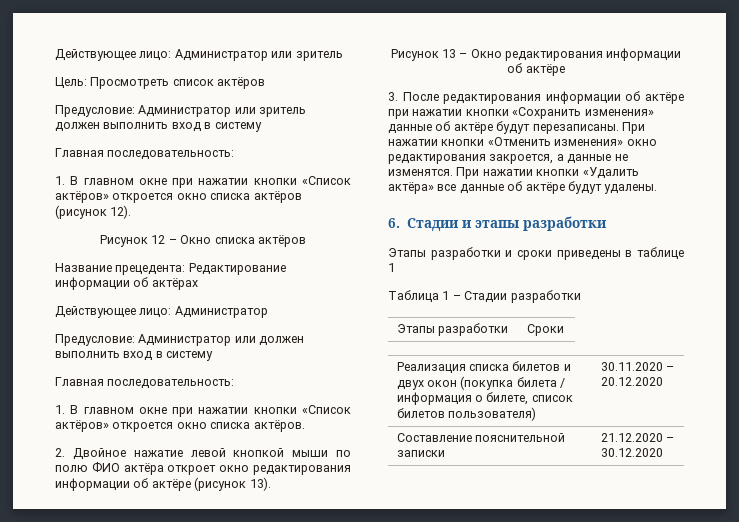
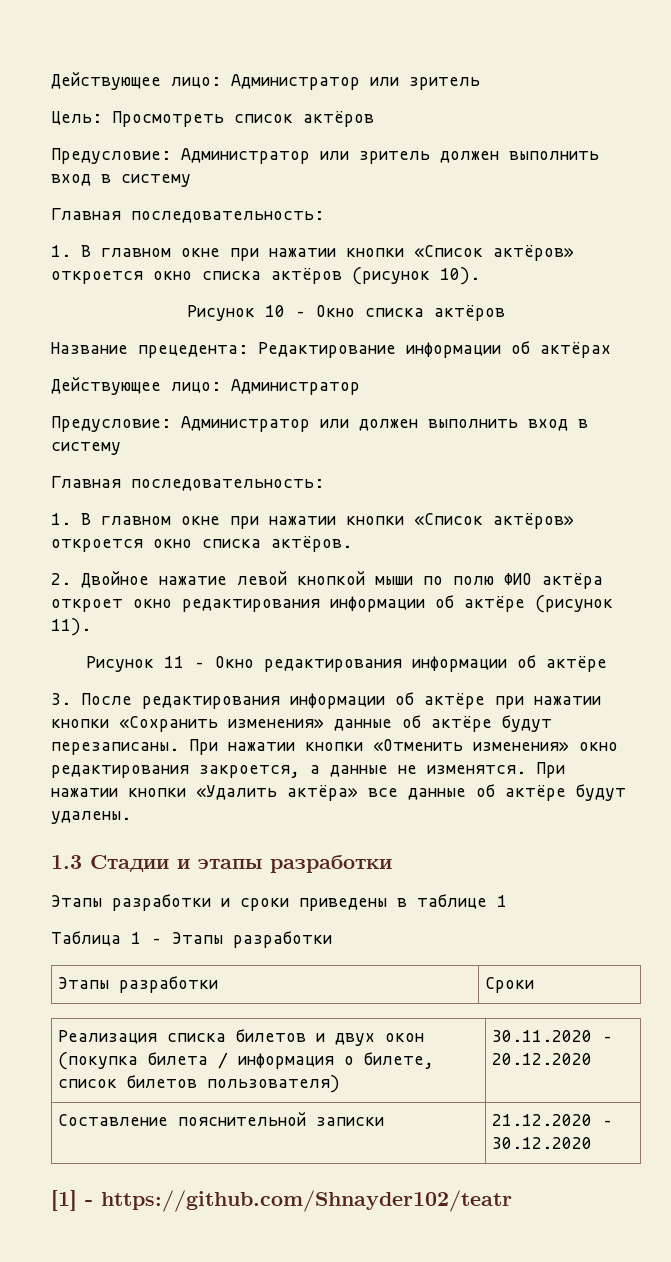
[110,205,132,219] [100,235,166,247] 12). // Рисунок 12 -> [440,267,480,285] [187,305,285,321] 10). // Рисунок 10
[249,477,271,491] [390,49,456,61] 13). // Рисунок 13 -> [51,618,91,636] [85,656,184,672] 11). // Рисунок 11
[388,218,400,228] 6. -> [51,855,82,869] 1.3
[464,291,508,303] Стадии -> [172,932,223,944] Этапы
(663, 452) none -> [51,1190,512,1212] // [1] - https://github.com/Shnayder102/teatr

